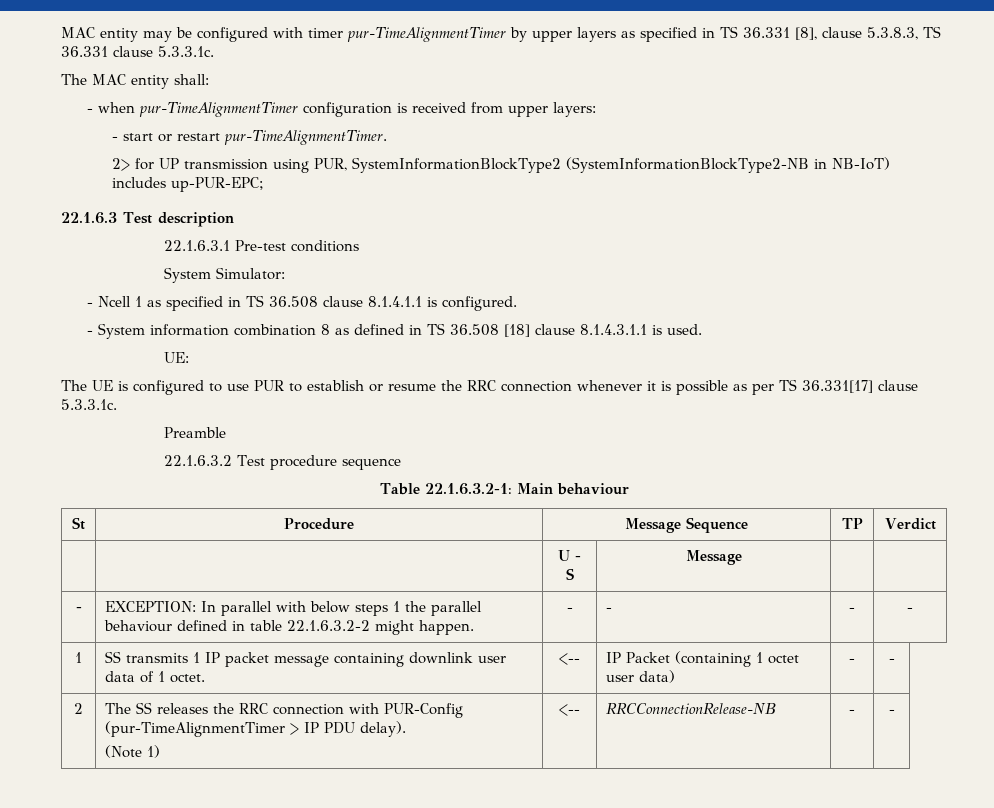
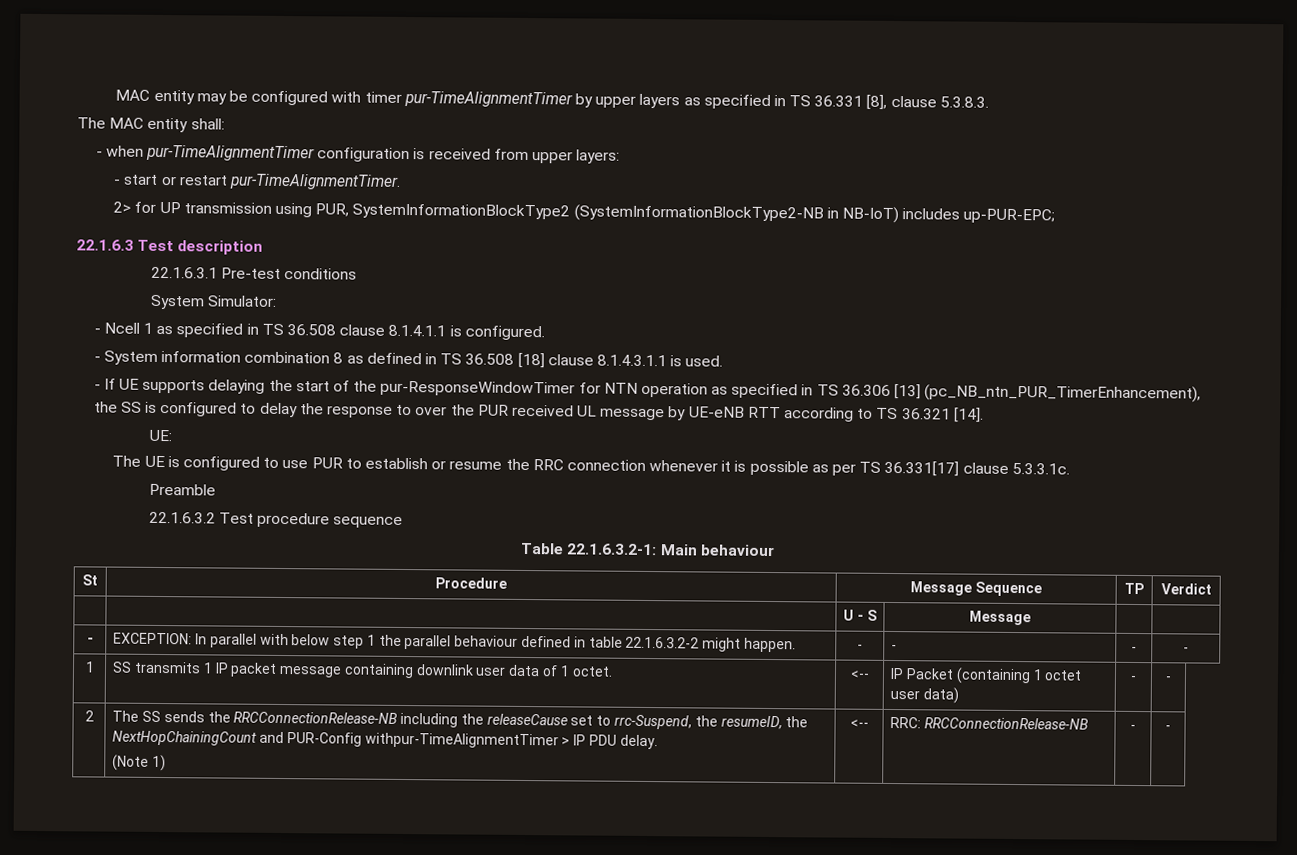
[867,26,941,40] [61,46,214,57] 5.3.8.3, TS 36.331 clause 5.3.3.1c. -> [939,96,989,108] 5.3.8.3.
(702, 329) none -> [93,378,1202,403] [93,401,984,423] // - If UE supports delaying the start of the pur-ResponseWindowTimer for NTN operation as specified in TS 36.306 [13] (pc_NB_ntn_PUR_TimerEnhancement), the SS is configured to delay the response to over the PUR received UL message by UE-eNB RTT according to TS 36.321 [14].
[355,604,389,616] steps -> [333,635,365,649] step
[157,703,464,718] [105,721,286,737] releases the RRC connection with PUR-Config (pur-TimeAlignmentTimer -> [163,711,809,730] [112,730,559,749] sends the RRCConnectionRelease-NB including the releaseCause set to rrc-Suspend, the resumeID, the NextHopChainingCount and PUR-Config withpur-TimeAlignmentTimer
[360,721,407,737] delay). -> [619,734,658,750] delay.
(580, 710) none -> [890,716,922,729] RRC:

